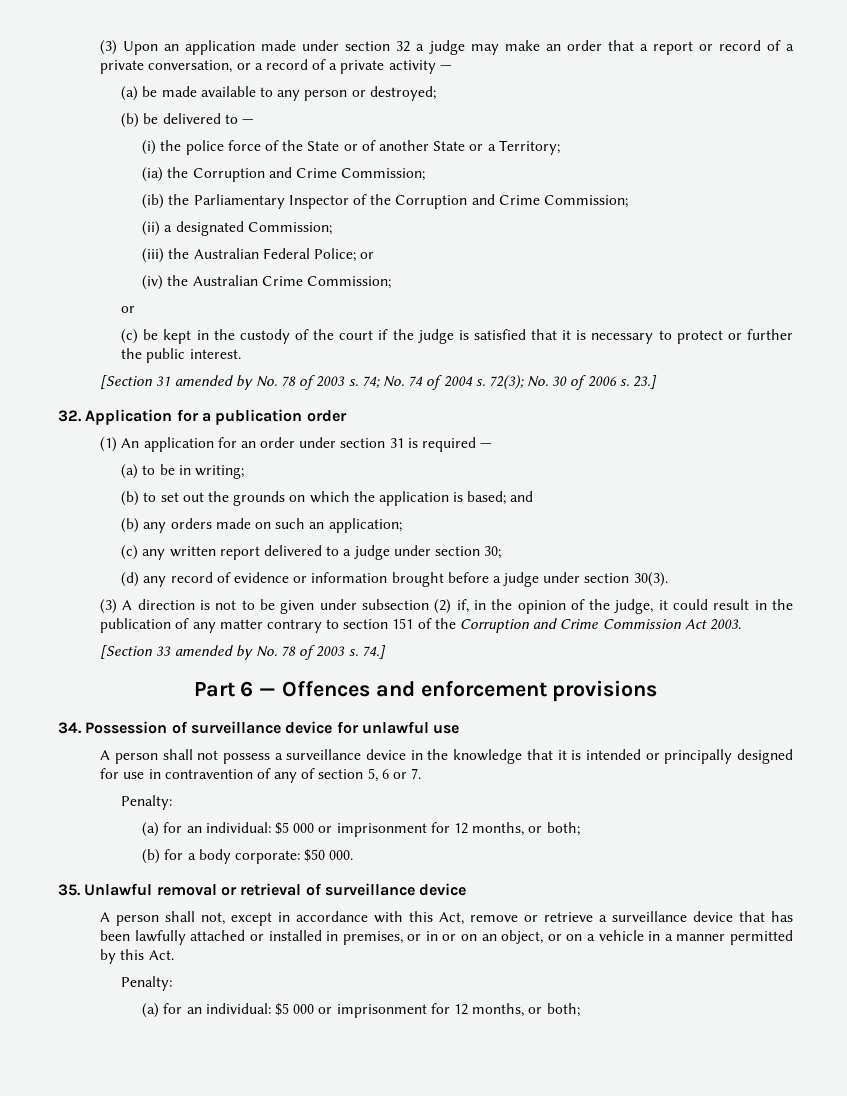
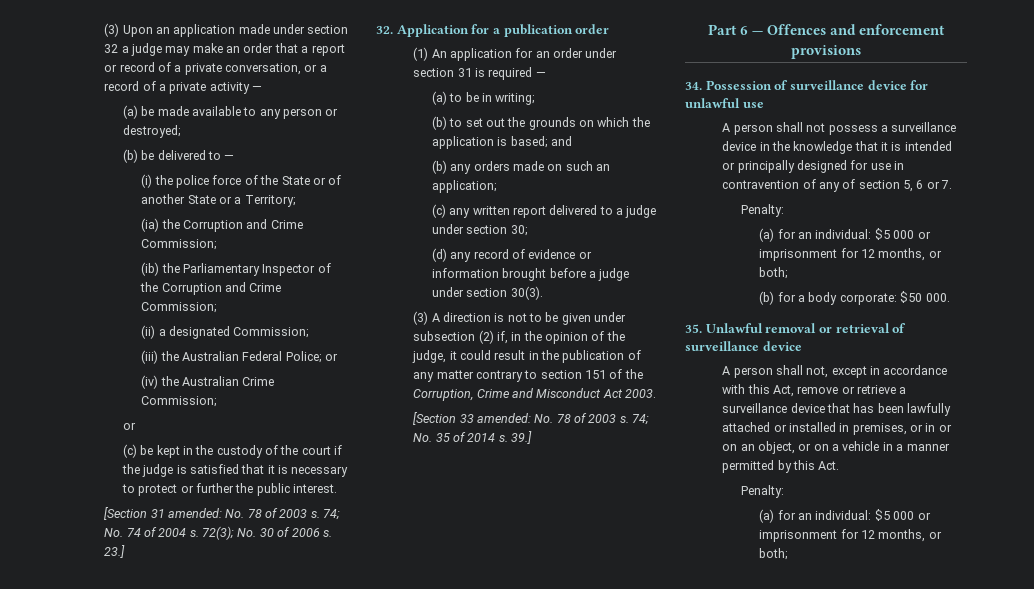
[174,375,253,390] amended by -> [167,508,222,518] amended:
[459,618,681,633] Corruption and Crime Commission -> [413,388,602,401] Corruption, Crime and Misconduct
[174,645,386,660] amended by No. 78 of 2003 s. 74.] -> [476,413,650,425] [413,431,533,444] amended: No. 78 of 2003 s. 74; No. 35 of 2014 s. 39.]

